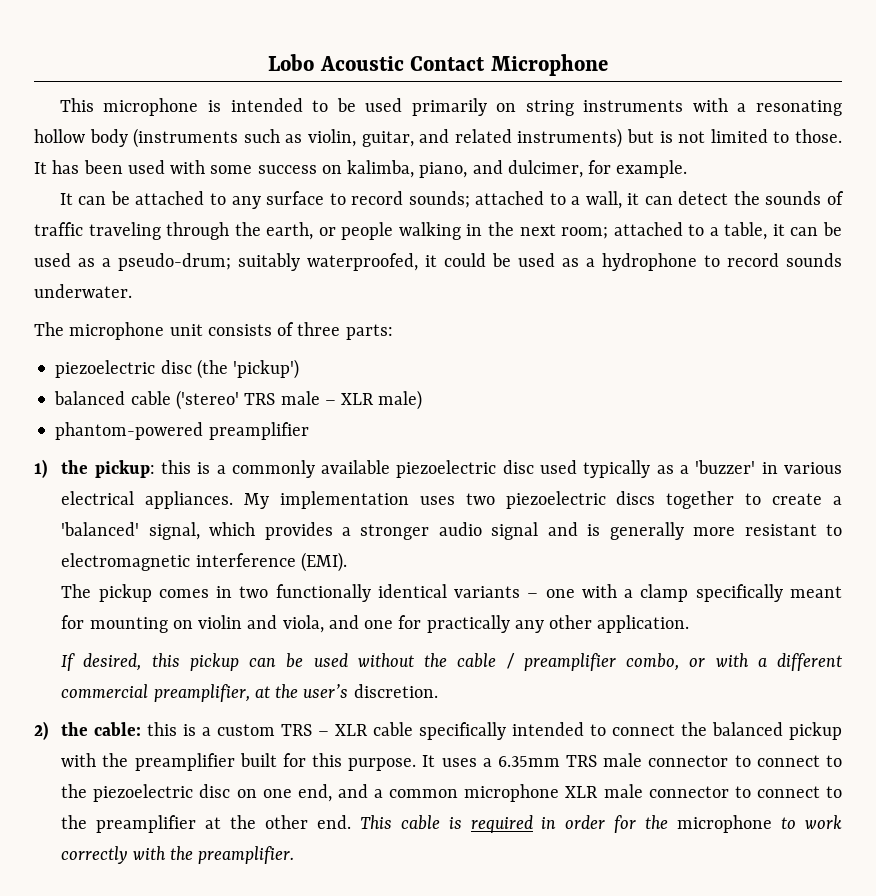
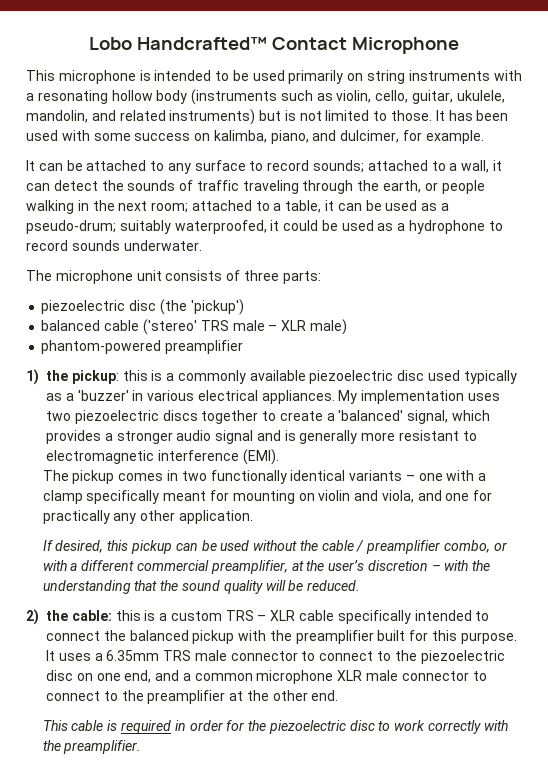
[319,56,404,71] Acoustic -> [137,37,268,50] Handcrafted™
[361,131,414,147] guitar, -> [375,90,505,104] [26,110,88,123] cello, guitar, ukulele, mandolin,
[353,684,438,698] discretion. -> [367,560,491,571] [42,580,361,594] discretion – with the understanding that the sound quality will be reduced.
(351, 822) none -> (339, 695) //
[677,815,773,833] microphone -> [268,720,375,734] piezoelectric disc

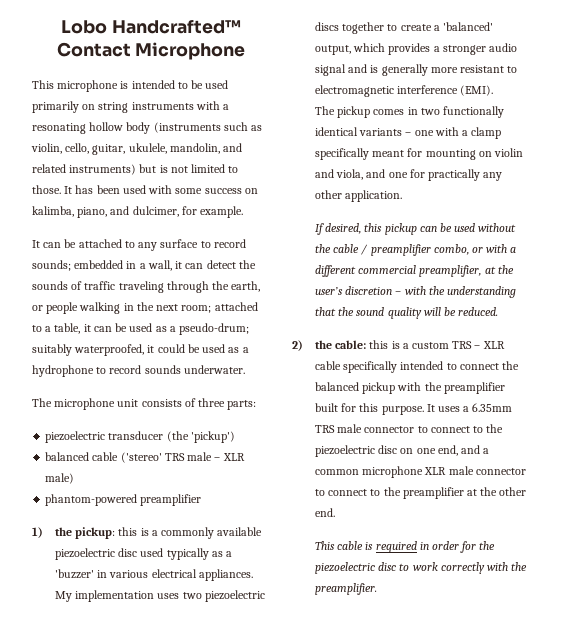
[367,160,446,171] attached to -> [74,260,137,269] embedded in
[129,300,157,311] disc -> [108,431,164,440] transducer
[407,410,449,424] signal, -> [314,45,351,55] output,

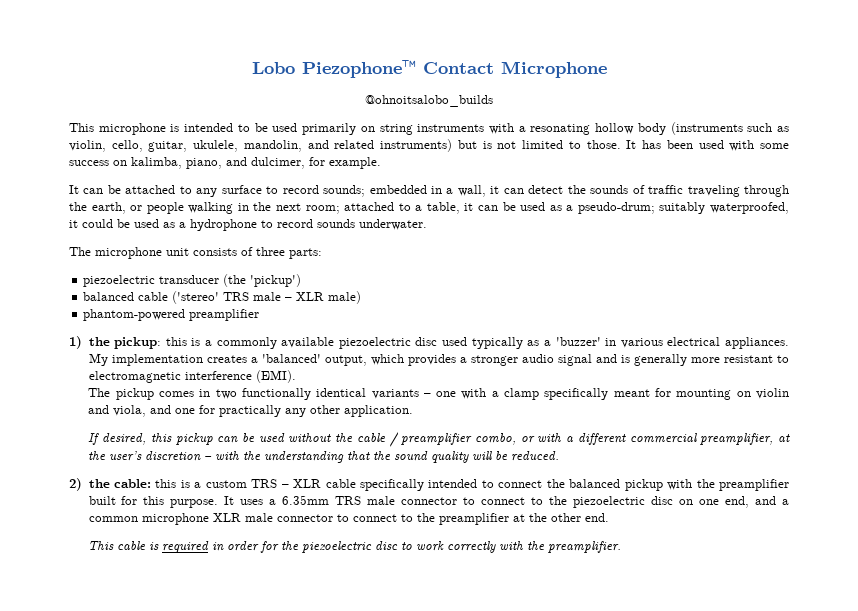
[111,20,241,34] Handcrafted™ -> [301,60,416,78] Piezophone™
(246, 51) none -> [365,95,493,107] // @ohnoitsalobo_builds
[157,590,265,602] [314,22,432,34] uses two piezoelectric discs together to create -> [206,355,247,363] creates

